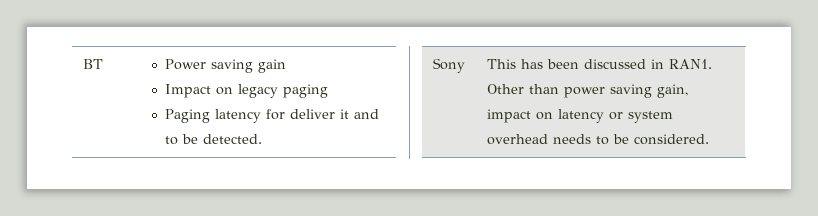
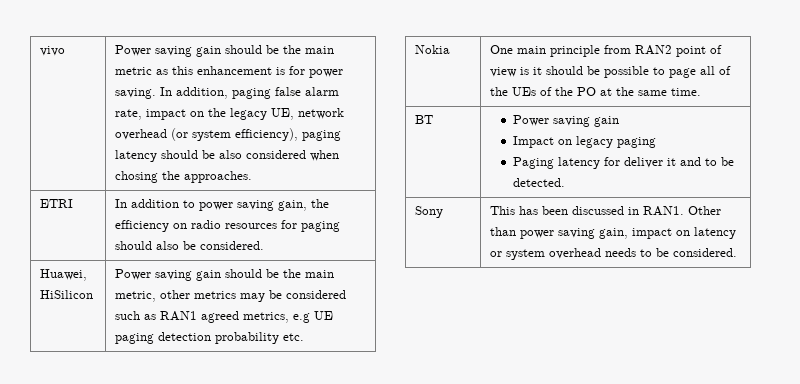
(82, 64) none -> [39,46,65,56] [114,45,334,57] [114,66,343,78] [114,87,339,99] [114,108,344,120] [114,128,341,141] [114,150,339,162] [114,171,252,183] [39,199,73,208] [114,199,329,211] [114,220,340,232] [114,241,264,250] [39,269,87,281] [39,290,93,299] [114,269,334,281] [114,290,346,302] [114,311,333,323] [114,332,304,344] [414,45,450,54] [489,45,722,57] [489,66,731,78] [489,87,701,96] vivo | Power saving gain should be the main metric as this enhancement is for power saving. In addition, paging false alarm rate, impact on the legacy UE, network overhead (or system efficiency), paging latency should be also considered when chosing the approaches. // ETRI | In addition to power saving gain, the efficiency on radio resources for paging should also be considered. // Huawei, HiSilicon | Power saving gain should be the main metric, other metrics may be considered such as RAN1 agreed metrics, e.g UE paging detection probability etc. // Nokia | One main principle from RAN2 point of view is it should be possible to page all of the UEs of the PO at the same time. //

